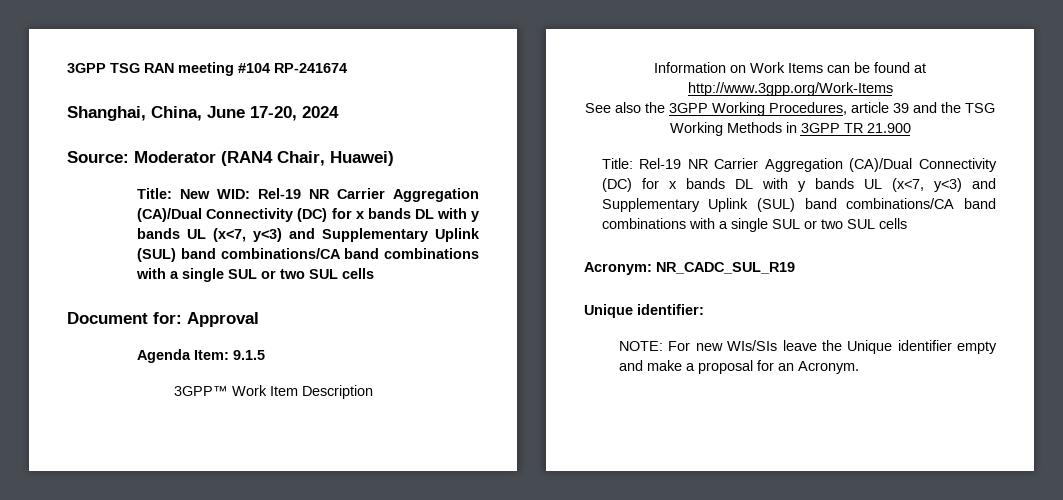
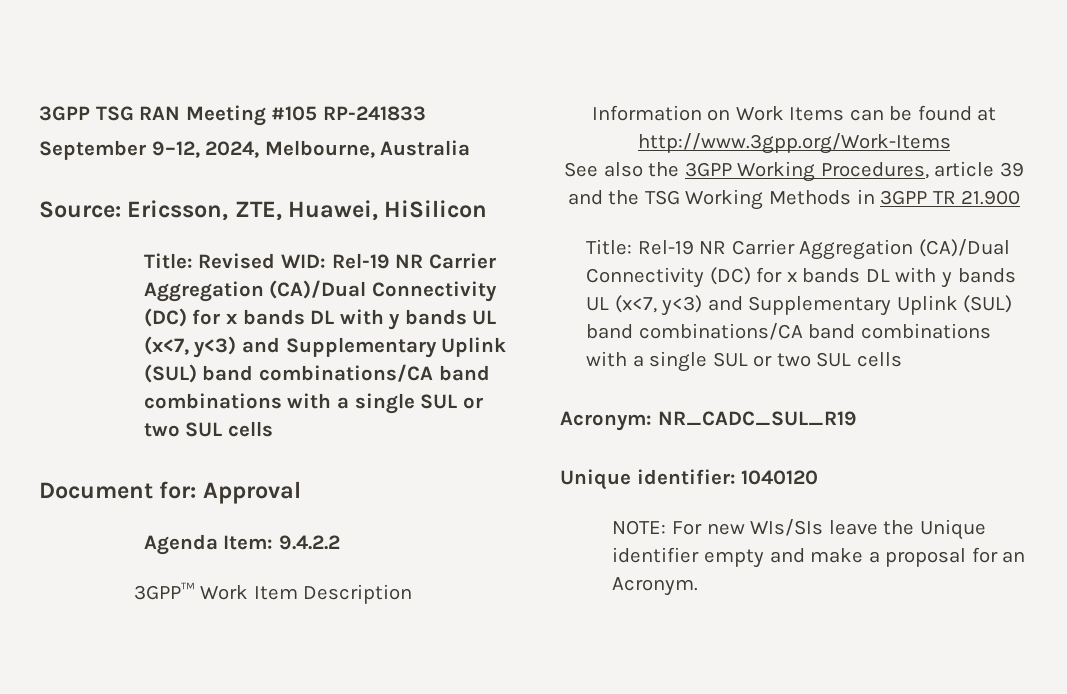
[178,62,347,76] [67,106,339,121] [67,151,394,166] [137,188,211,199] meeting #104 RP-241674 // Shanghai, China, June 17-20, 2024 // Source: Moderator (RAN4 Chair, Huawei) // Title: New -> [185,105,426,126] [39,140,471,160] [39,200,488,221] [143,253,276,269] Meeting #105 RP-241833 // September 9–12, 2024, Melbourne, Australia // Source: Ericsson, ZTE, Huawei, HiSilicon // Title: Revised
[233,350,266,360] 9.1.5 -> [278,535,340,550] 9.4.2.2
(704, 309) none -> [741,470,819,485] 1040120

